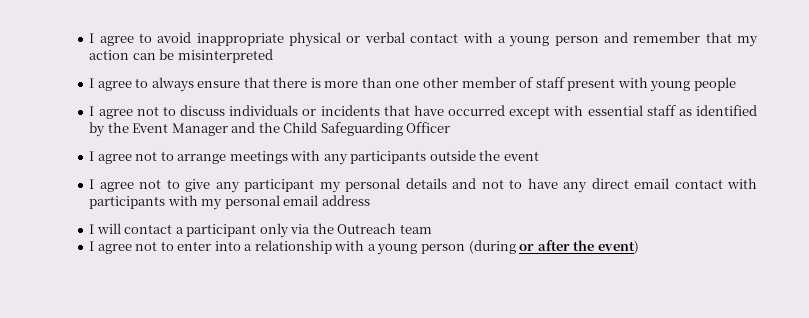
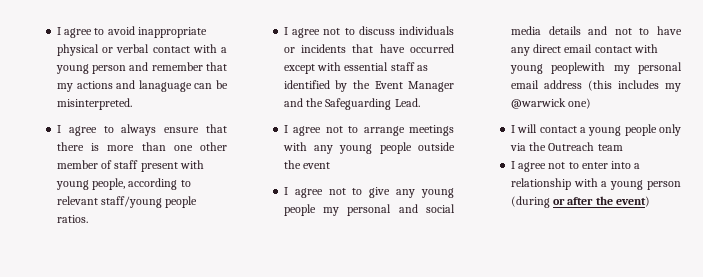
[89,50,130,60] action -> [76,80,192,92] actions and lanaguage
[177,49,273,63] misinterpreted -> [56,98,132,110] misinterpreted.
[693,77,736,91] people -> [92,178,191,190] [56,196,198,208] [56,215,88,223] people, according to relevant staff/young people ratios.
[283,122,451,136] Child Safeguarding Officer -> [325,98,420,110] Safeguarding Lead.
[350,151,427,164] participants -> [339,142,412,154] young people
[244,178,401,193] participant my personal -> [421,188,454,198] [283,204,455,216] [510,26,541,35] young people my personal and social media
[89,195,198,209] participants with -> [509,62,606,74] young peoplewith
(370, 200) none -> [587,80,681,92] [510,98,592,109] (this includes my @warwick one)
[186,224,257,237] participant -> [588,124,657,136] young people

